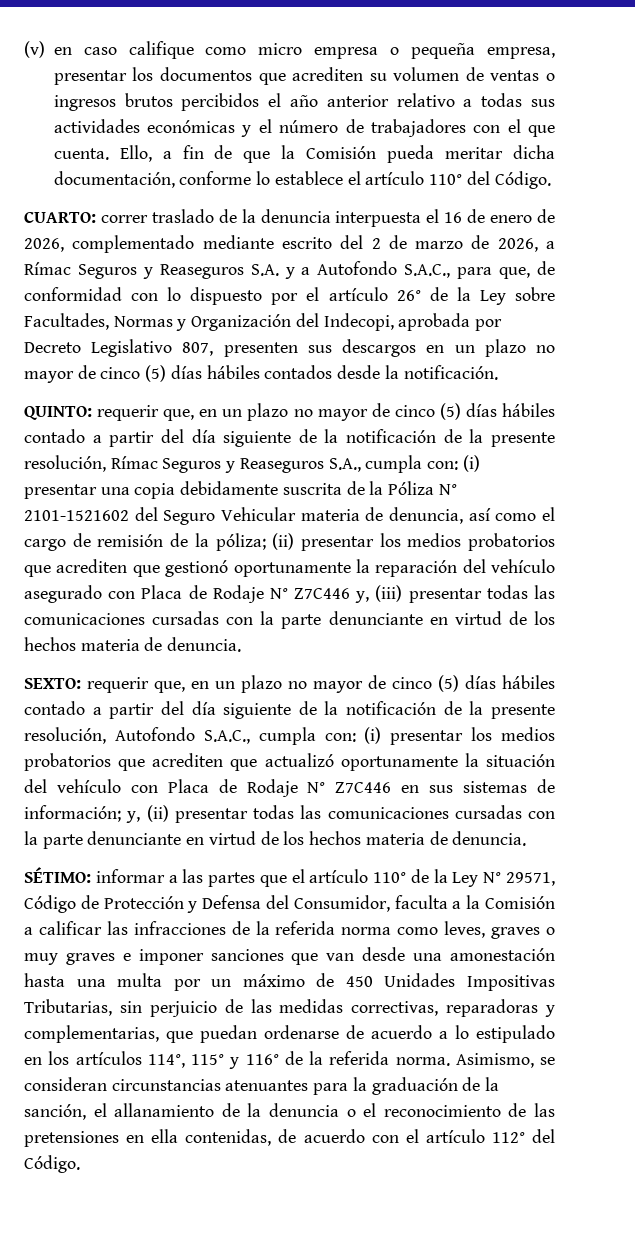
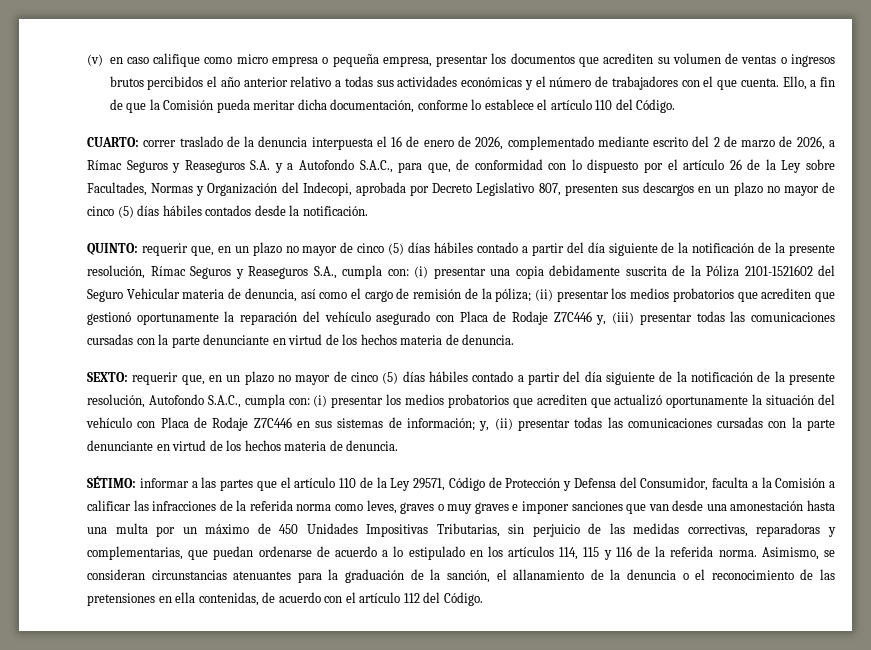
[429,174,463,185] 110° -> [595,100,613,110] 110
[396,290,421,301] 26° -> [729,159,742,170] 26
[438,484,457,495] N° -> (739, 271) none
[269,588,288,599] N° -> (549, 318) none
[307,782,326,793] N° -> (249, 424) none
[373,869,502,887] 110° de la Ley N° -> [339,477,411,491] 110 de la Ley
[147,1054,279,1069] 114°, 115° y 116° -> [559,546,632,560] 114, 115 y 116
[491,1132,525,1143] 112° -> [403,593,420,603] 112

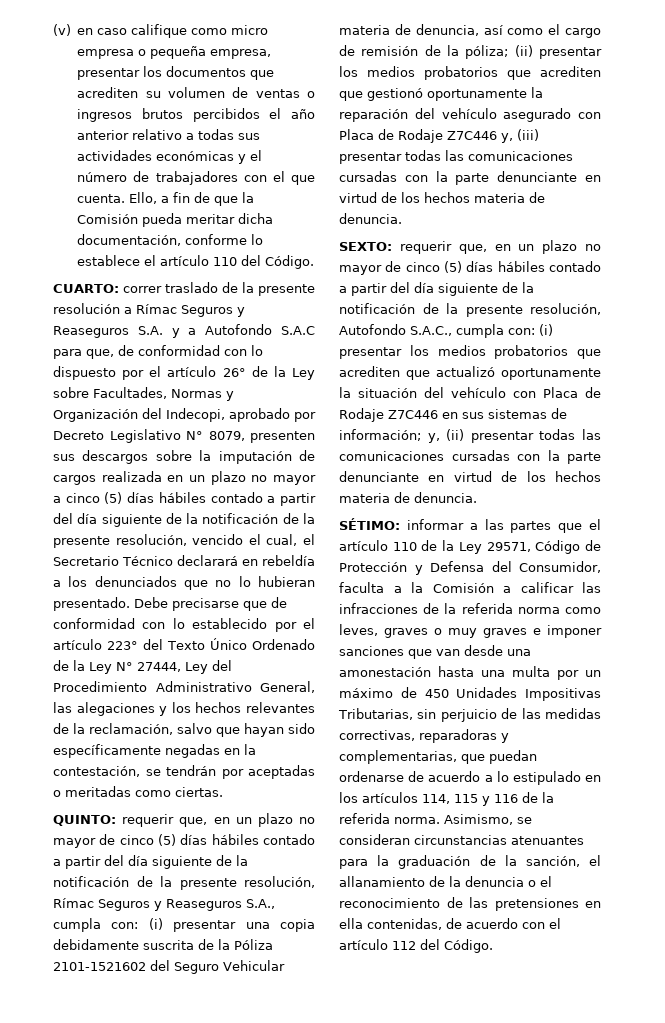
[258,136,825,150] denuncia interpuesta el 16 de enero de 2026, complementado mediante escrito del 2 de marzo de 2026, -> [258,284,315,296] [53,303,120,314] presente resolución
[359,160,393,173] S.A.C., -> [281,326,315,335] S.A.C
[729,159,742,170] 26 -> [222,368,246,377] 26°
[355,182,406,196] aprobada -> [229,408,290,422] aprobado
[538,183,561,196] 807, -> [186,431,245,441] N° 8079,
[698,182,835,196] [87,205,368,218] en un plazo no mayor de cinco (5) días hábiles contados desde la notificación. -> [155,450,315,464] [53,471,316,485] [53,492,316,506] [53,513,315,527] [53,534,315,548] [53,555,315,566] [53,576,315,590] [53,597,287,611] [53,618,315,632] [53,638,315,650] [53,660,232,674] [53,681,315,693] [53,702,315,716] [53,723,315,737] [53,744,256,758] [53,765,315,779] [53,786,223,797] sobre la imputación de cargos realizada en un plazo no mayor a cinco (5) días hábiles contado a partir del día siguiente de la notificación de la presente resolución, vencido el cual, el Secretario Técnico declarará en rebeldía a los denunciados que no lo hubieran presentado. Debe precisarse que de conformidad con lo establecido por el artículo 223° del Texto Único Ordenado de la Ley N° 27444, Ley del Procedimiento Administrativo General, las alegaciones y los hechos relevantes de la reclamación, salvo que hayan sido específicamente negadas en la contestación, se tendrán por aceptadas o meritadas como ciertas.

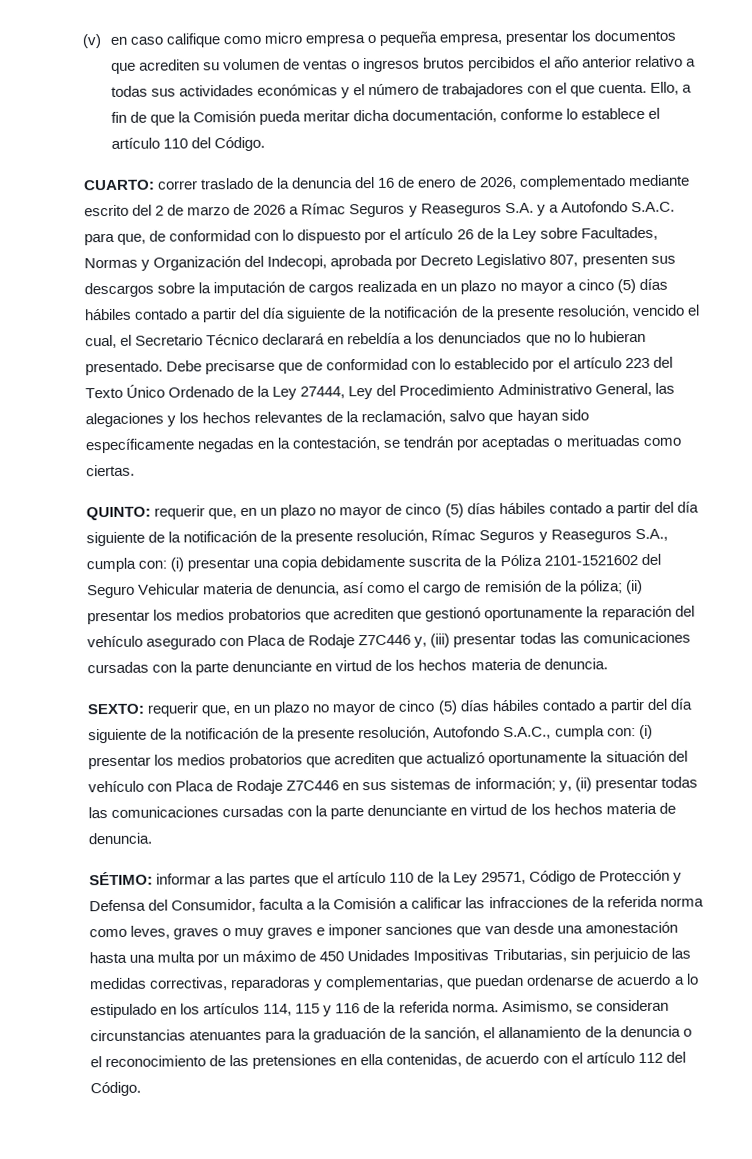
[258,284,315,296] [53,303,120,314] presente resolución -> [291,174,690,190] [84,203,287,217] denuncia del 16 de enero de 2026, complementado mediante escrito del 2 de marzo de 2026
[281,326,315,335] S.A.C -> [630,201,675,213] S.A.C.
[222,368,246,377] 26° -> [456,229,474,240] 26
[229,408,290,422] aprobado -> [330,254,394,270] aprobada
[186,431,245,441] N° 8079, -> [549,254,579,267] 807,
[107,641,139,650] 223° -> [624,357,650,369] 223
[116,662,133,671] N° -> (298, 393) none
[65,786,131,797] meritadas -> [565,435,641,447] merituadas

